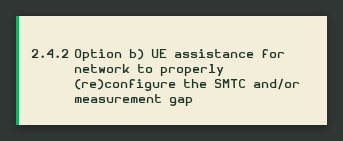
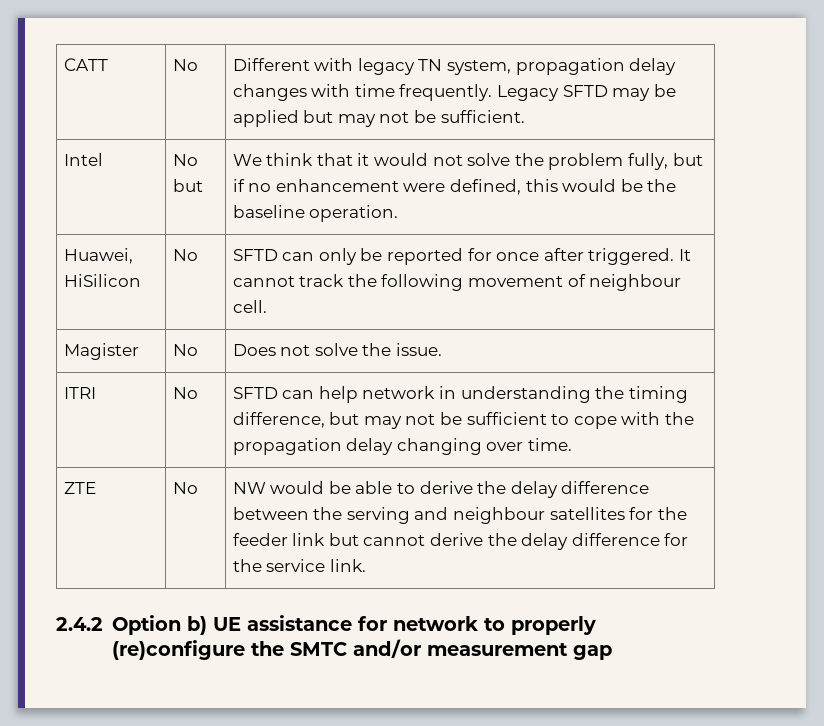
(31, 53) none -> [63,58,108,71] [172,59,198,71] [232,58,677,75] [232,84,676,101] [232,110,525,127] [63,153,103,166] [172,154,198,166] [172,179,203,192] [232,153,703,170] [232,179,677,195] [232,205,399,222] [63,248,133,264] [63,274,141,287] [172,249,198,261] [232,248,691,265] [232,274,682,291] [232,300,267,313] [63,343,139,360] [172,344,198,356] [232,343,443,356] [63,387,96,399] [172,387,198,399] [232,386,688,403] [232,412,694,429] [232,438,573,455] [63,482,96,494] [172,482,198,494] [232,481,650,498] [232,507,687,524] [232,533,689,550] [232,559,366,572] CATT | No | Different with legacy TN system, propagation delay changes with time frequently. Legacy SFTD may be applied but may not be sufficient. // Intel | No but | We think that it would not solve the problem fully, but if no enhancement were defined, this would be the baseline operation. // Huawei, HiSilicon | No | SFTD can only be reported for once after triggered. It cannot track the following movement of neighbour cell. // Magister | No | Does not solve the issue. // ITRI | No | SFTD can help network in understanding the timing difference, but may not be sufficient to cope with the propagation delay changing over time. // ZTE | No | NW would be able to derive the delay difference between the serving and neighbour satellites for the feeder link but cannot derive the delay difference for the service link. //

